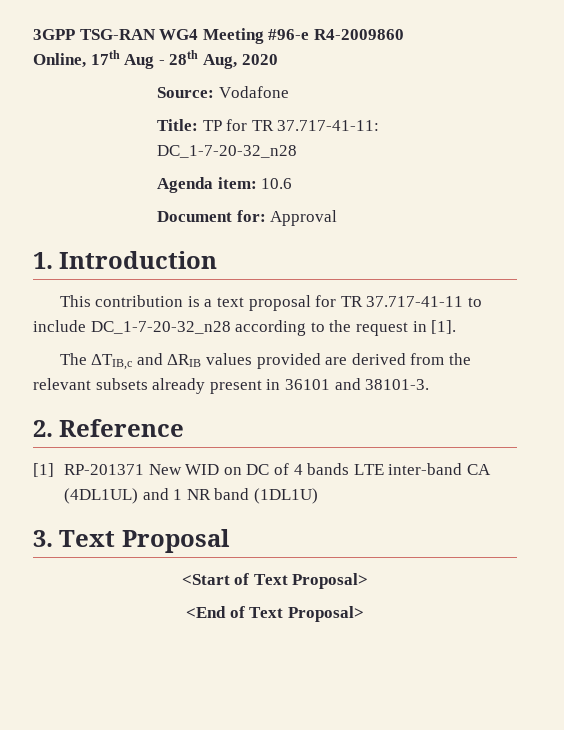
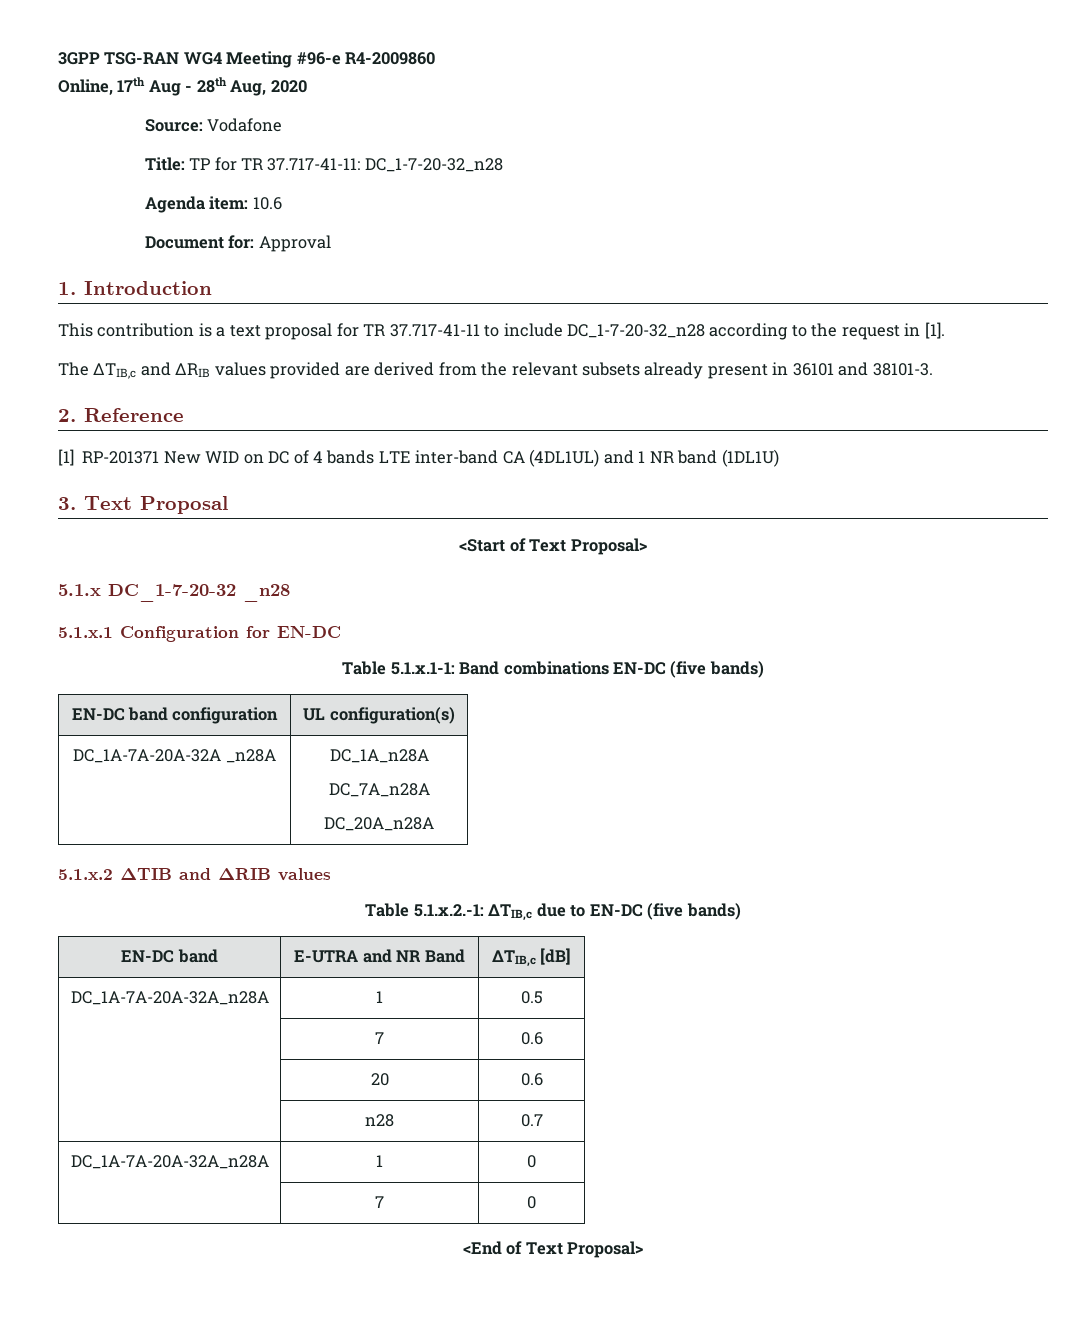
(369, 581) none -> [58,584,290,602] [58,626,341,642] [342,661,764,678] [71,707,279,724] [303,707,455,724] [73,749,276,763] [329,749,429,763] [328,783,430,797] [324,817,434,831] [58,868,331,881] [365,903,741,921] [121,949,218,963] [294,949,465,963] [491,948,572,967] [70,991,269,1005] [376,991,383,1003] [520,991,543,1004] [375,1032,384,1044] [520,1032,543,1045] [370,1073,389,1086] [520,1073,543,1086] [365,1114,394,1127] [520,1114,543,1127] [70,1155,269,1169] [376,1155,383,1167] [527,1155,536,1168] [375,1196,384,1208] [527,1196,536,1209] // 5.1.x DC_1-7-20-32 _n28 // 5.1.x.1 Configuration for EN-DC // Table 5.1.x.1-1: Band combinations EN-DC (five bands) // EN-DC band configuration | UL configuration(s) // DC_1A-7A-20A-32A _n28A | DC_1A_n28A // DC_7A_n28A // DC_20A_n28A // 5.1.x.2 ∆TIB and ∆RIB values // Table 5.1.x.2.-1: ΔTIB,c due to EN-DC (five bands) // EN-DC band | E-UTRA and NR Band | ΔTIB,c [dB] // DC_1A-7A-20A-32A_n28A | 1 | 0.5 // | 7 | 0.6 // | 20 | 0.6 // | n28 | 0.7 // DC_1A-7A-20A-32A_n28A | 1 | 0 // | 7 | 0

